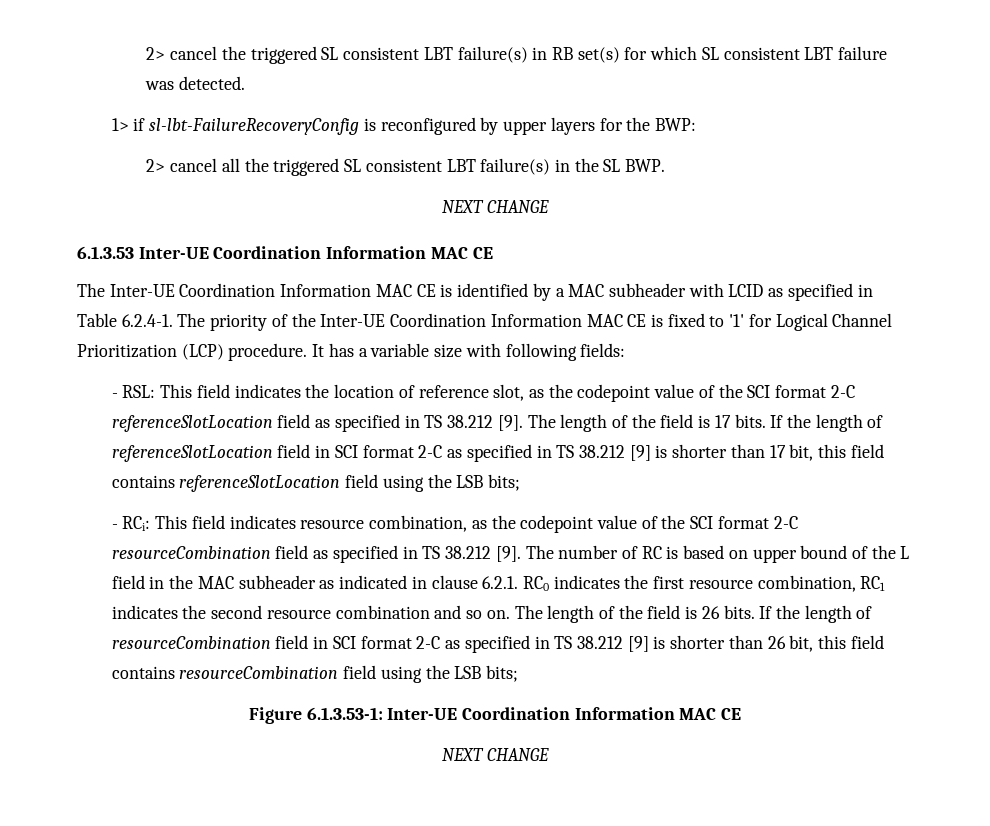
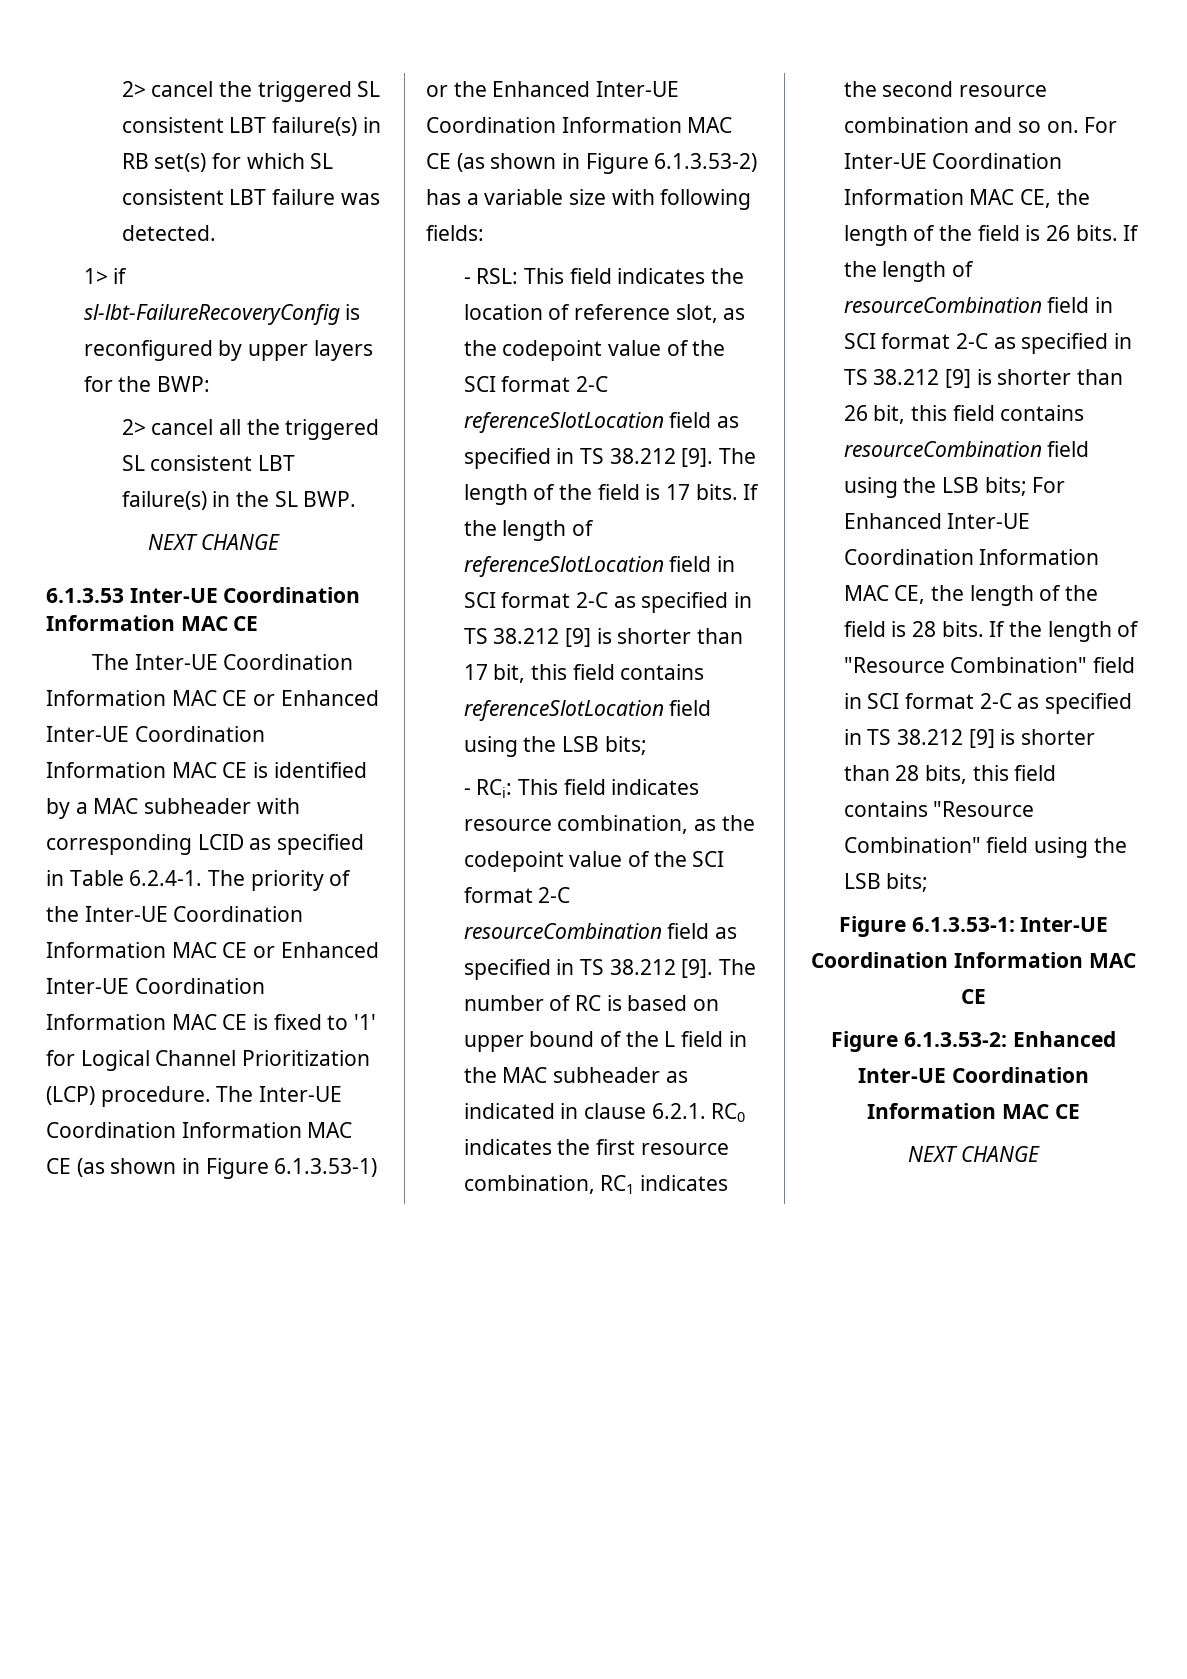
(436, 290) none -> [253,690,379,706] [46,726,265,742] [46,762,248,778] or Enhanced Inter-UE Coordination Information MAC CE
(724, 290) none -> [46,834,192,855] corresponding
(647, 320) none -> [253,942,379,958] [46,978,265,994] [46,1014,248,1030] or Enhanced Inter-UE Coordination Information MAC CE
[312,344,325,357] It -> [216,1086,343,1102] [46,1122,353,1138] [46,1158,378,1179] [426,81,680,97] [426,117,733,133] [426,153,758,174] The Inter-UE Coordination Information MAC CE (as shown in Figure 6.1.3.53-1) or the Enhanced Inter-UE Coordination Information MAC CE (as shown in Figure 6.1.3.53-2)
[514,605,543,619] The -> [1084,117,1118,133] [843,153,1063,169] [843,189,1090,208] For Inter-UE Coordination Information MAC CE, the
(519, 673) none -> [1032,477,1066,493] [843,513,1031,529] [843,549,1100,565] [843,585,1099,606] [843,621,1140,642] [843,657,1136,673] [843,693,1133,714] [843,729,1096,748] [843,765,1057,784] [843,801,1035,817] [843,837,1127,858] [843,873,929,892] For Enhanced Inter-UE Coordination Information MAC CE, the length of the field is 28 bits. If the length of "Resource Combination" field in SCI format 2-C as specified in TS 38.212 [9] is shorter than 28 bits, this field contains "Resource Combination" field using the LSB bits;
(742, 714) none -> [831,1031,1116,1052] [858,1067,1089,1083] [867,1103,1080,1119] // Figure 6.1.3.53-2: Enhanced Inter-UE Coordination Information MAC CE

